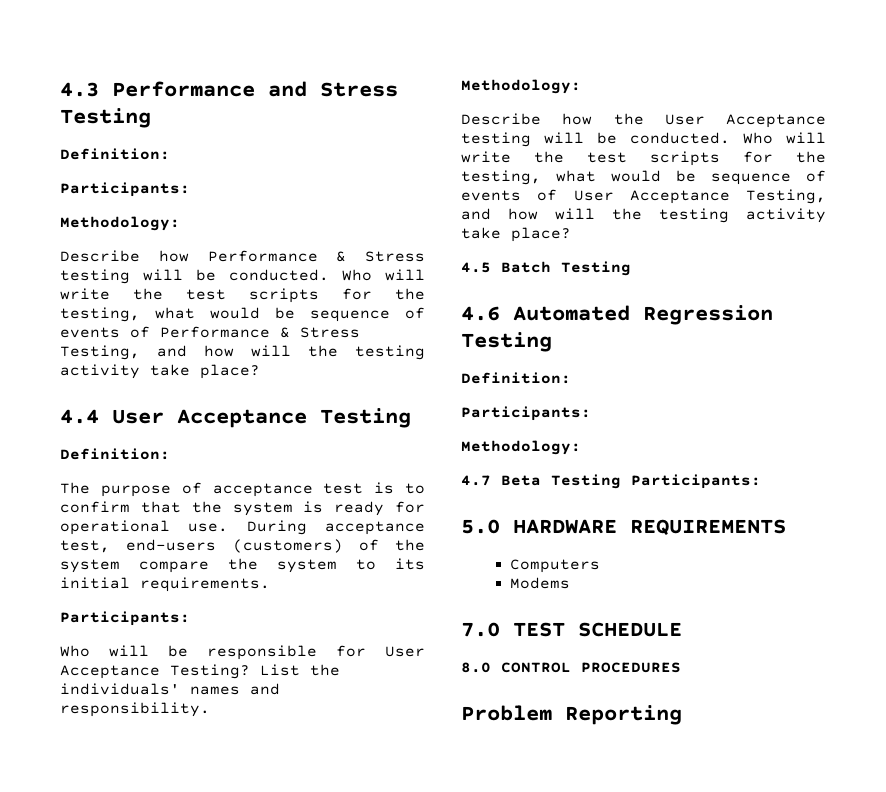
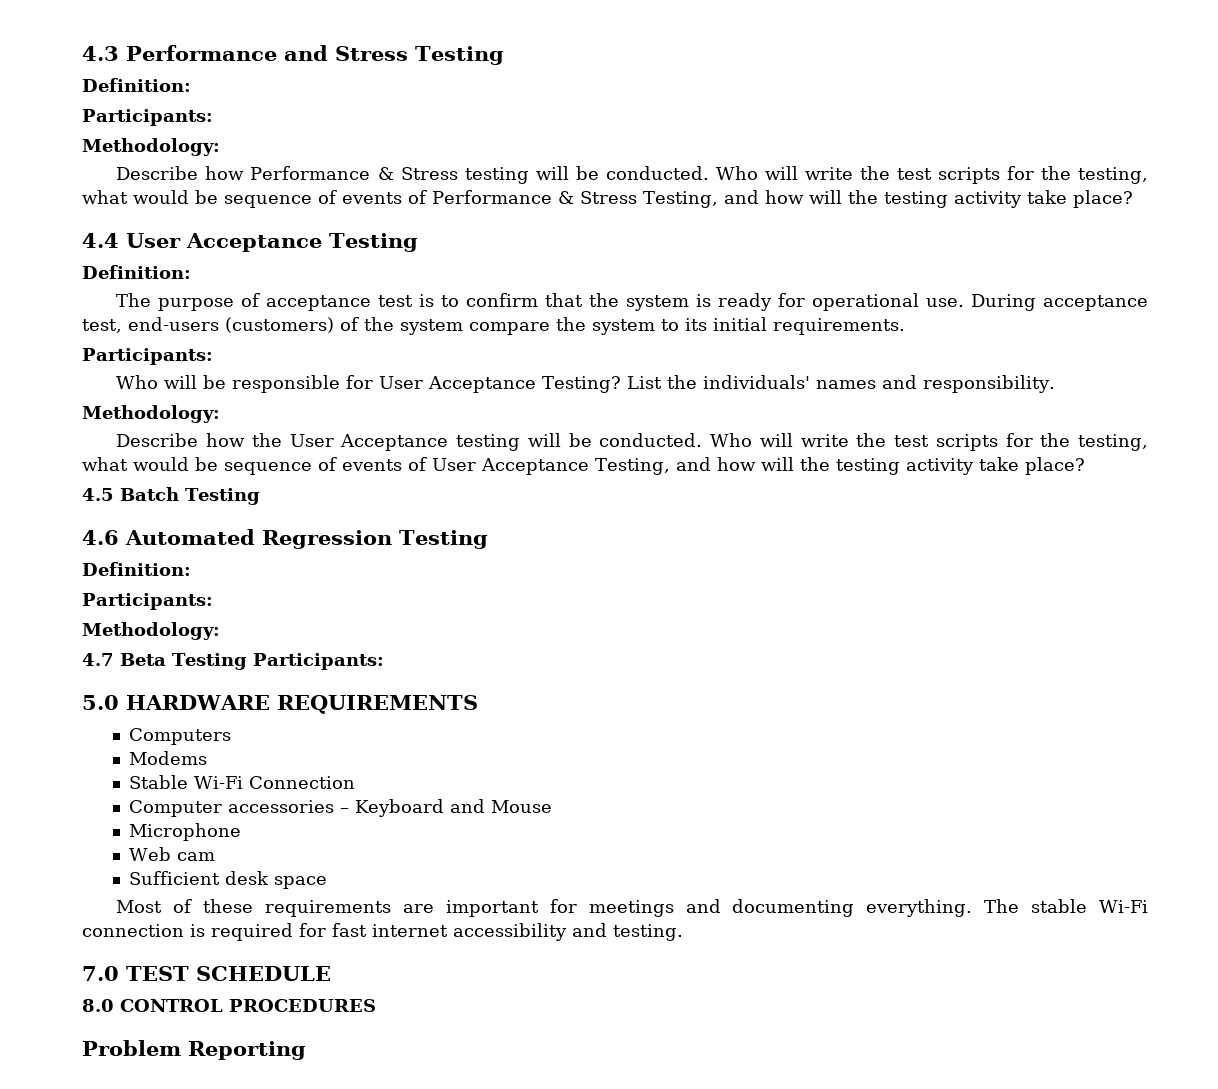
(571, 583) none -> [128,775,355,789] [128,799,552,817] [128,823,241,841] [128,847,215,861] [128,871,327,889] [116,899,1148,917] [82,923,683,941] // Stable Wi-Fi Connection // Computer accessories – Keyboard and Mouse // Microphone // Web cam // Sufficient desk space // Most of these requirements are important for meetings and documenting everything. The stable Wi-Fi connection is required for fast internet accessibility and testing.

